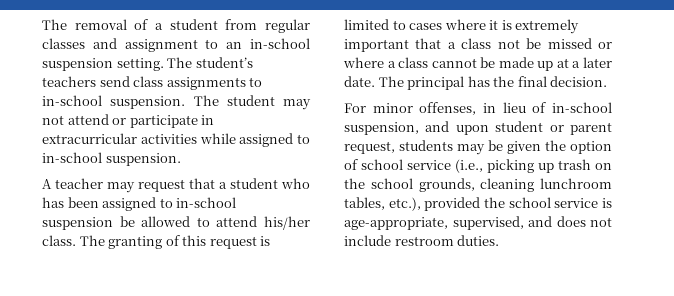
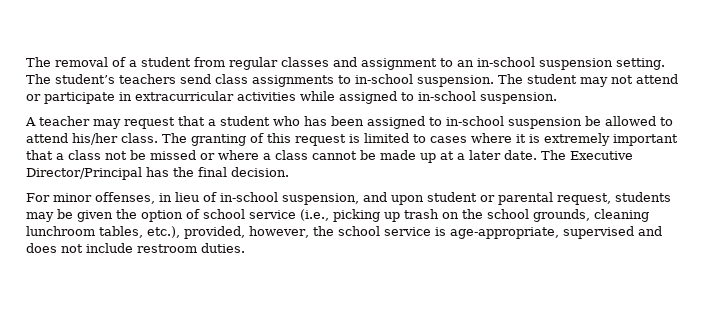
[407,76,465,90] principal -> [570,151,633,160] [26,167,142,180] Executive Director/Principal
[570,122,612,135] parent -> [498,192,553,205] parental
[424,197,481,211] provided -> [184,226,309,239] provided, however,
[452,216,524,230] supervised, -> [562,226,634,239] supervised

